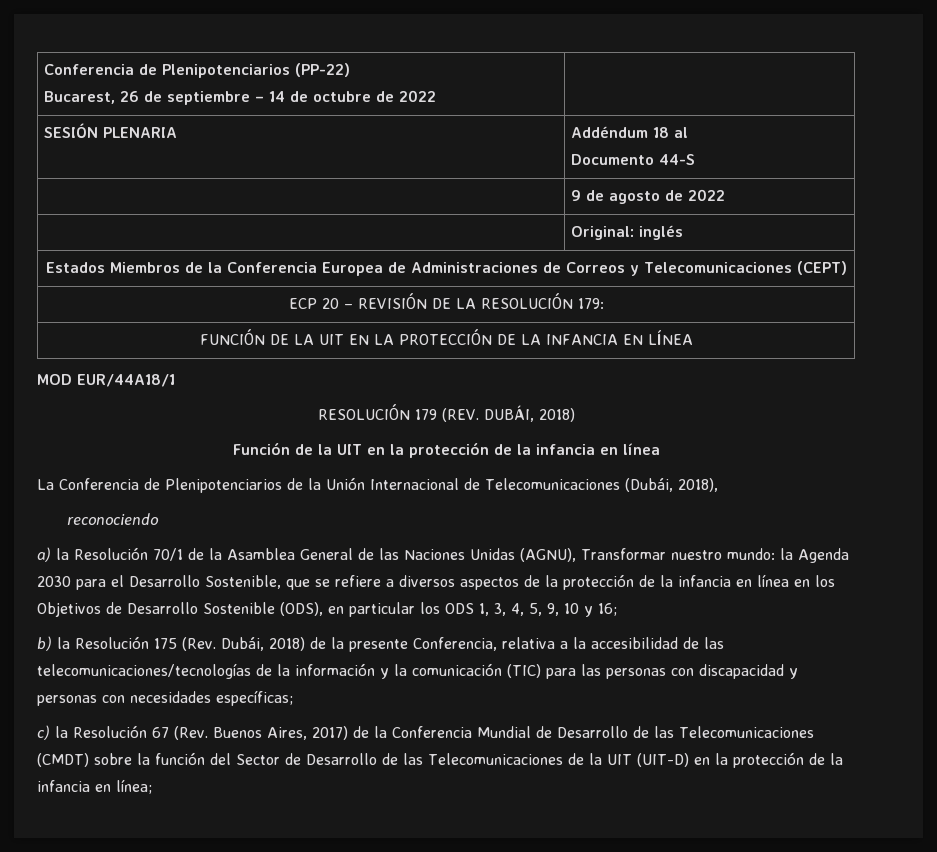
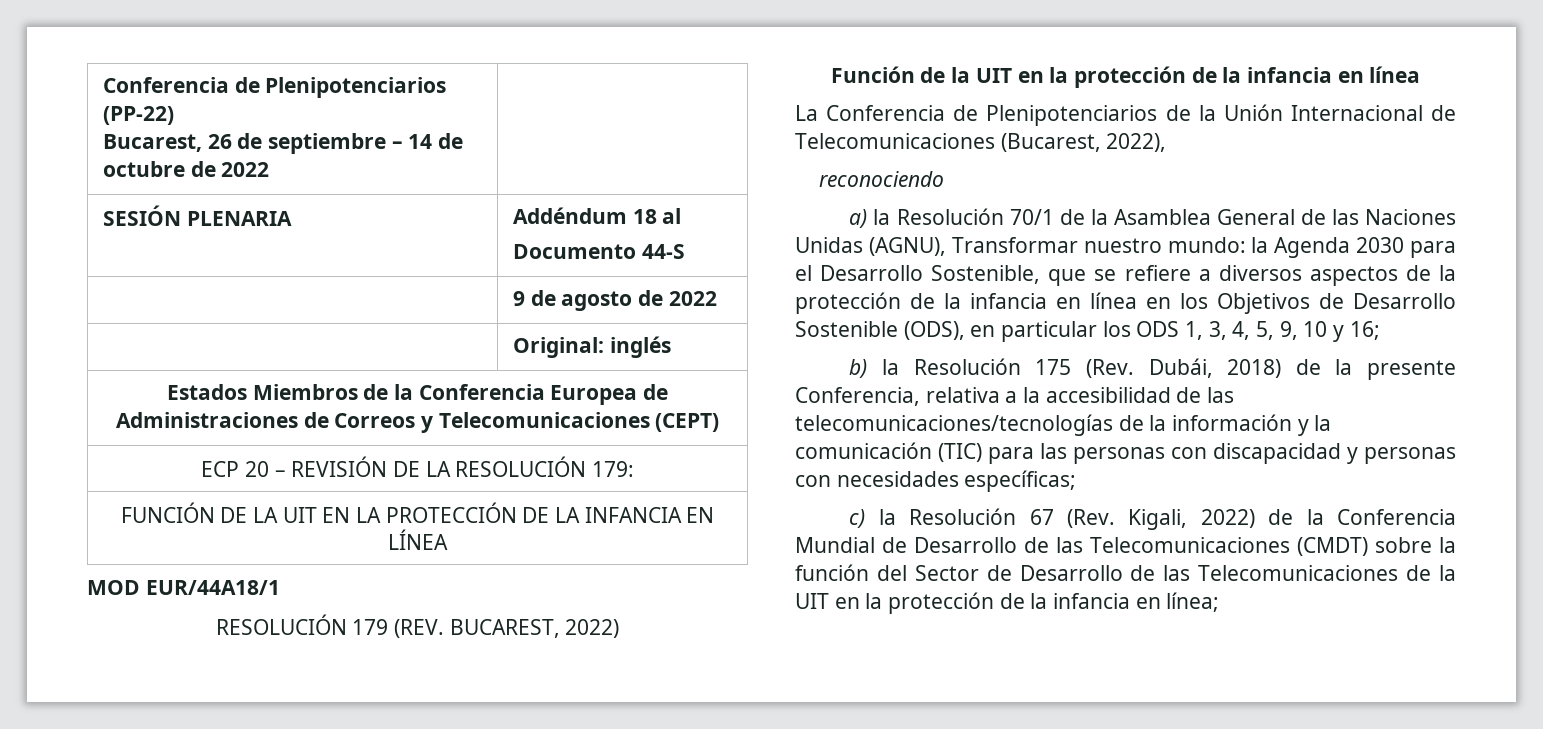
[483,405,575,422] DUBÁI, 2018) -> [449,619,620,638] BUCAREST, 2022)
[624,478,718,492] (Dubái, 2018), -> [1000,133,1167,152] (Bucarest, 2022),
[213,726,348,740] Buenos Aires, 2017) -> [1128,509,1255,530] Kigali, 2022)
[636,753,689,767] (UIT-D) -> (829, 601) none

